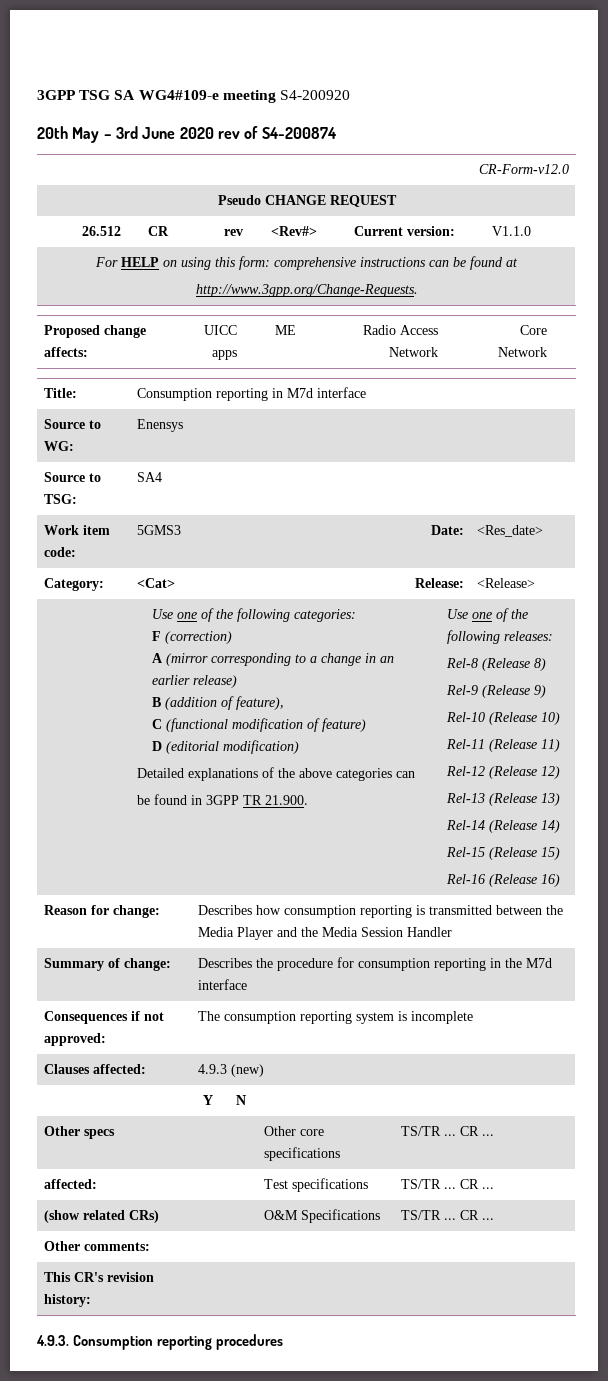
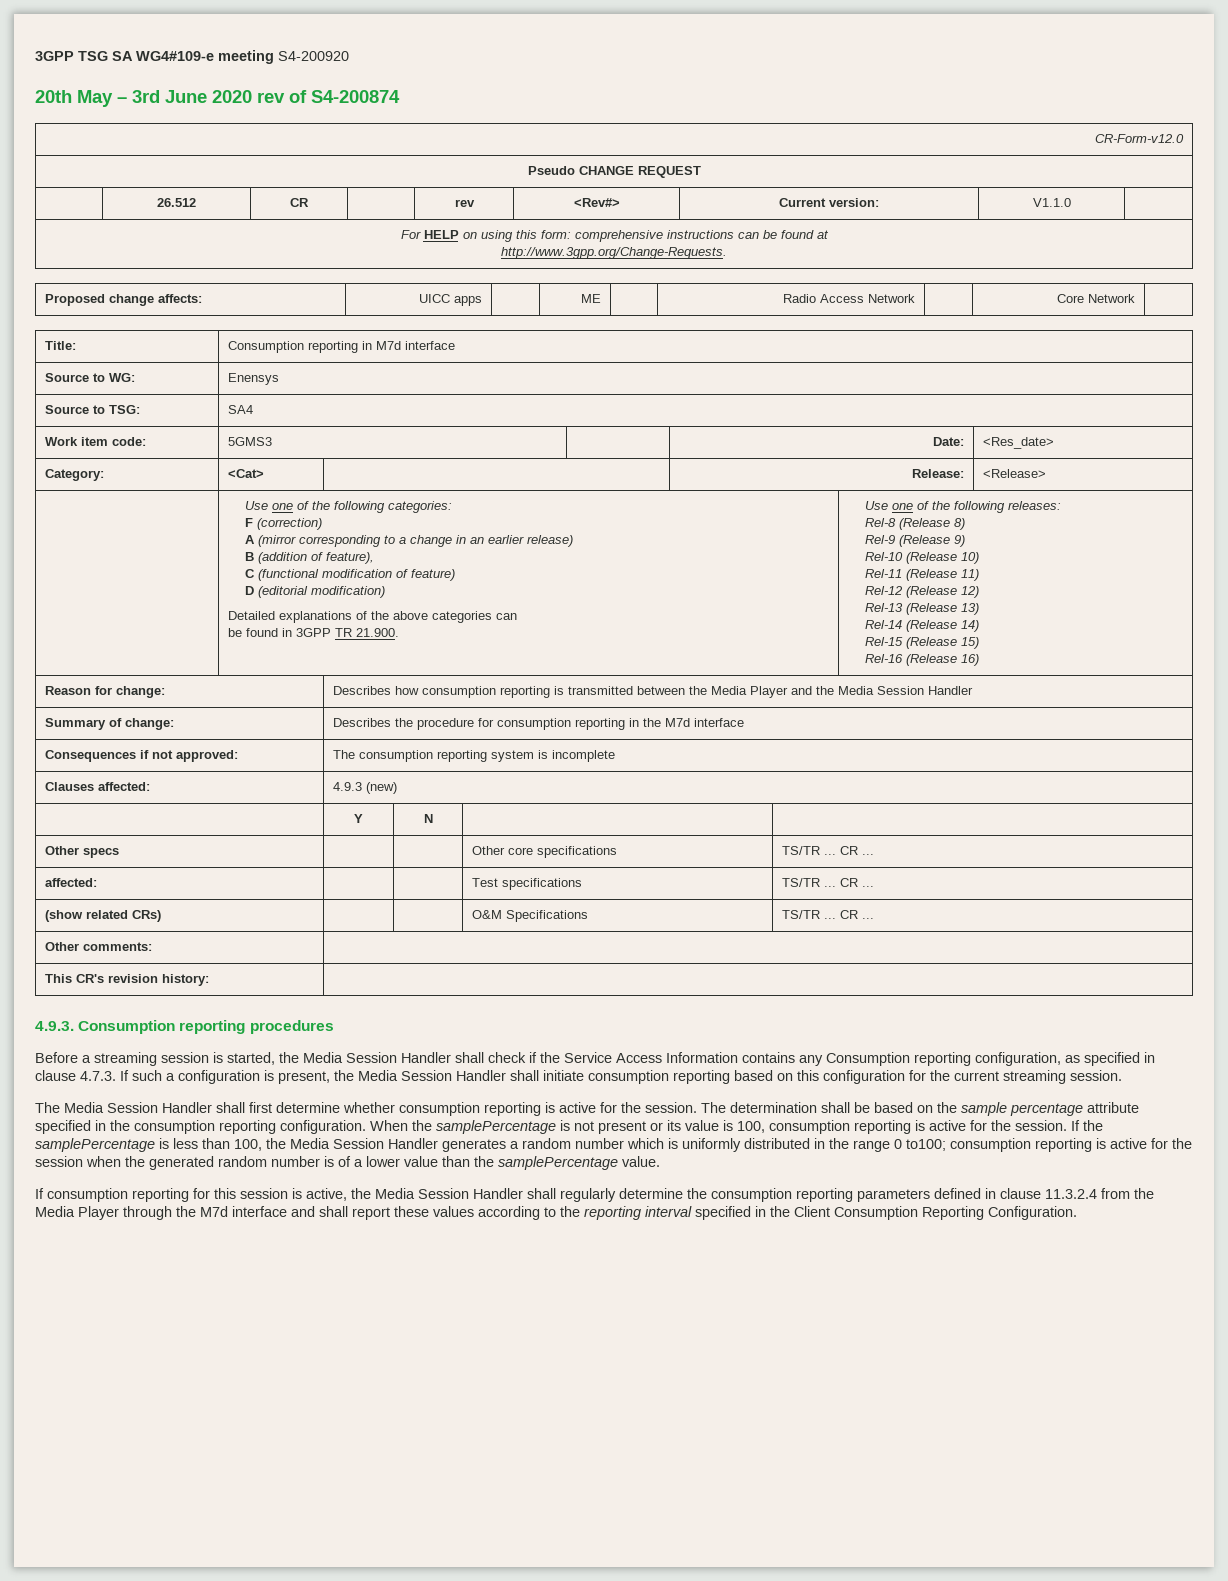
(283, 1342) none -> [35,1052,1155,1066] [35,1070,1122,1084] [35,1102,1139,1116] [35,1120,1103,1134] [35,1138,1192,1152] [35,1156,660,1170] [35,1188,1154,1202] [35,1206,1077,1220] // Before a streaming session is started, the Media Session Handler shall check if the Service Access Information contains any Consumption reporting configuration, as specified in clause 4.7.3. If such a configuration is present, the Media Session Handler shall initiate consumption reporting based on this configuration for the current streaming session. // The Media Session Handler shall first determine whether consumption reporting is active for the session. The determination shall be based on the sample percentage attribute specified in the consumption reporting configuration. When the samplePercentage is not present or its value is 100, consumption reporting is active for the session. If the samplePercentage is less than 100, the Media Session Handler generates a random number which is uniformly distributed in the range 0 to100; consumption reporting is active for the session when the generated random number is of a lower value than the samplePercentage value. // If consumption reporting for this session is active, the Media Session Handler shall regularly determine the consumption reporting parameters defined in clause 11.3.2.4 from the Media Player through the M7d interface and shall report these values according to the reporting interval specified in the Client Consumption Reporting Configuration.

